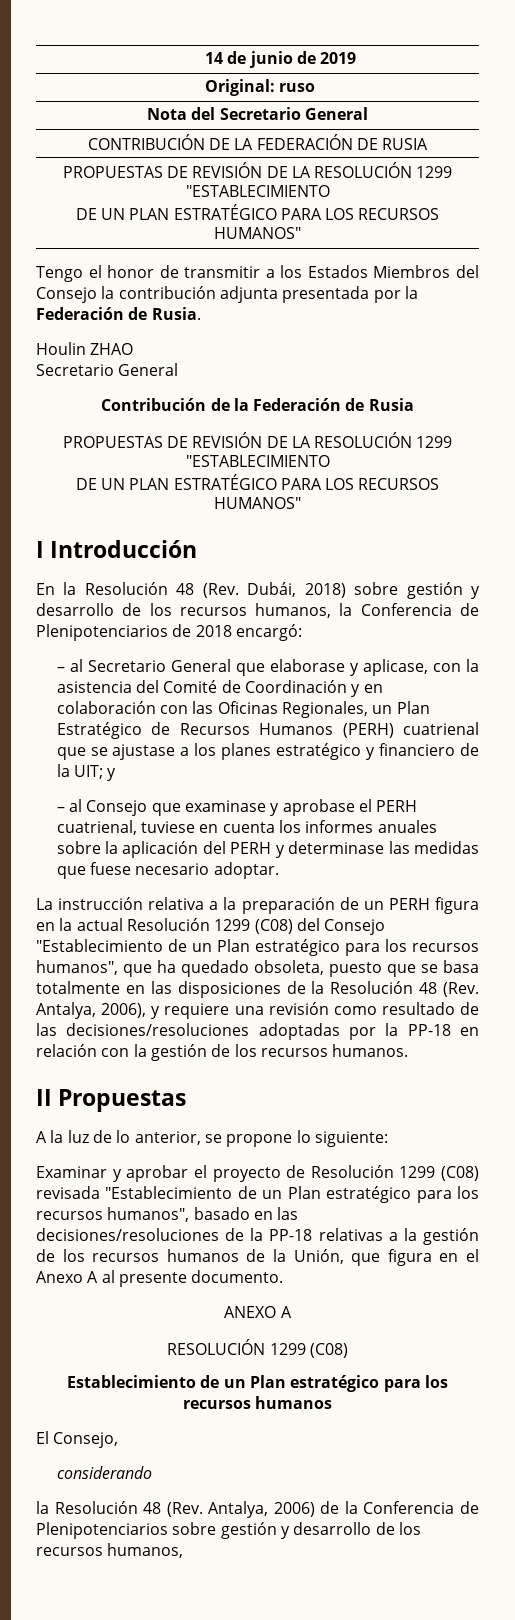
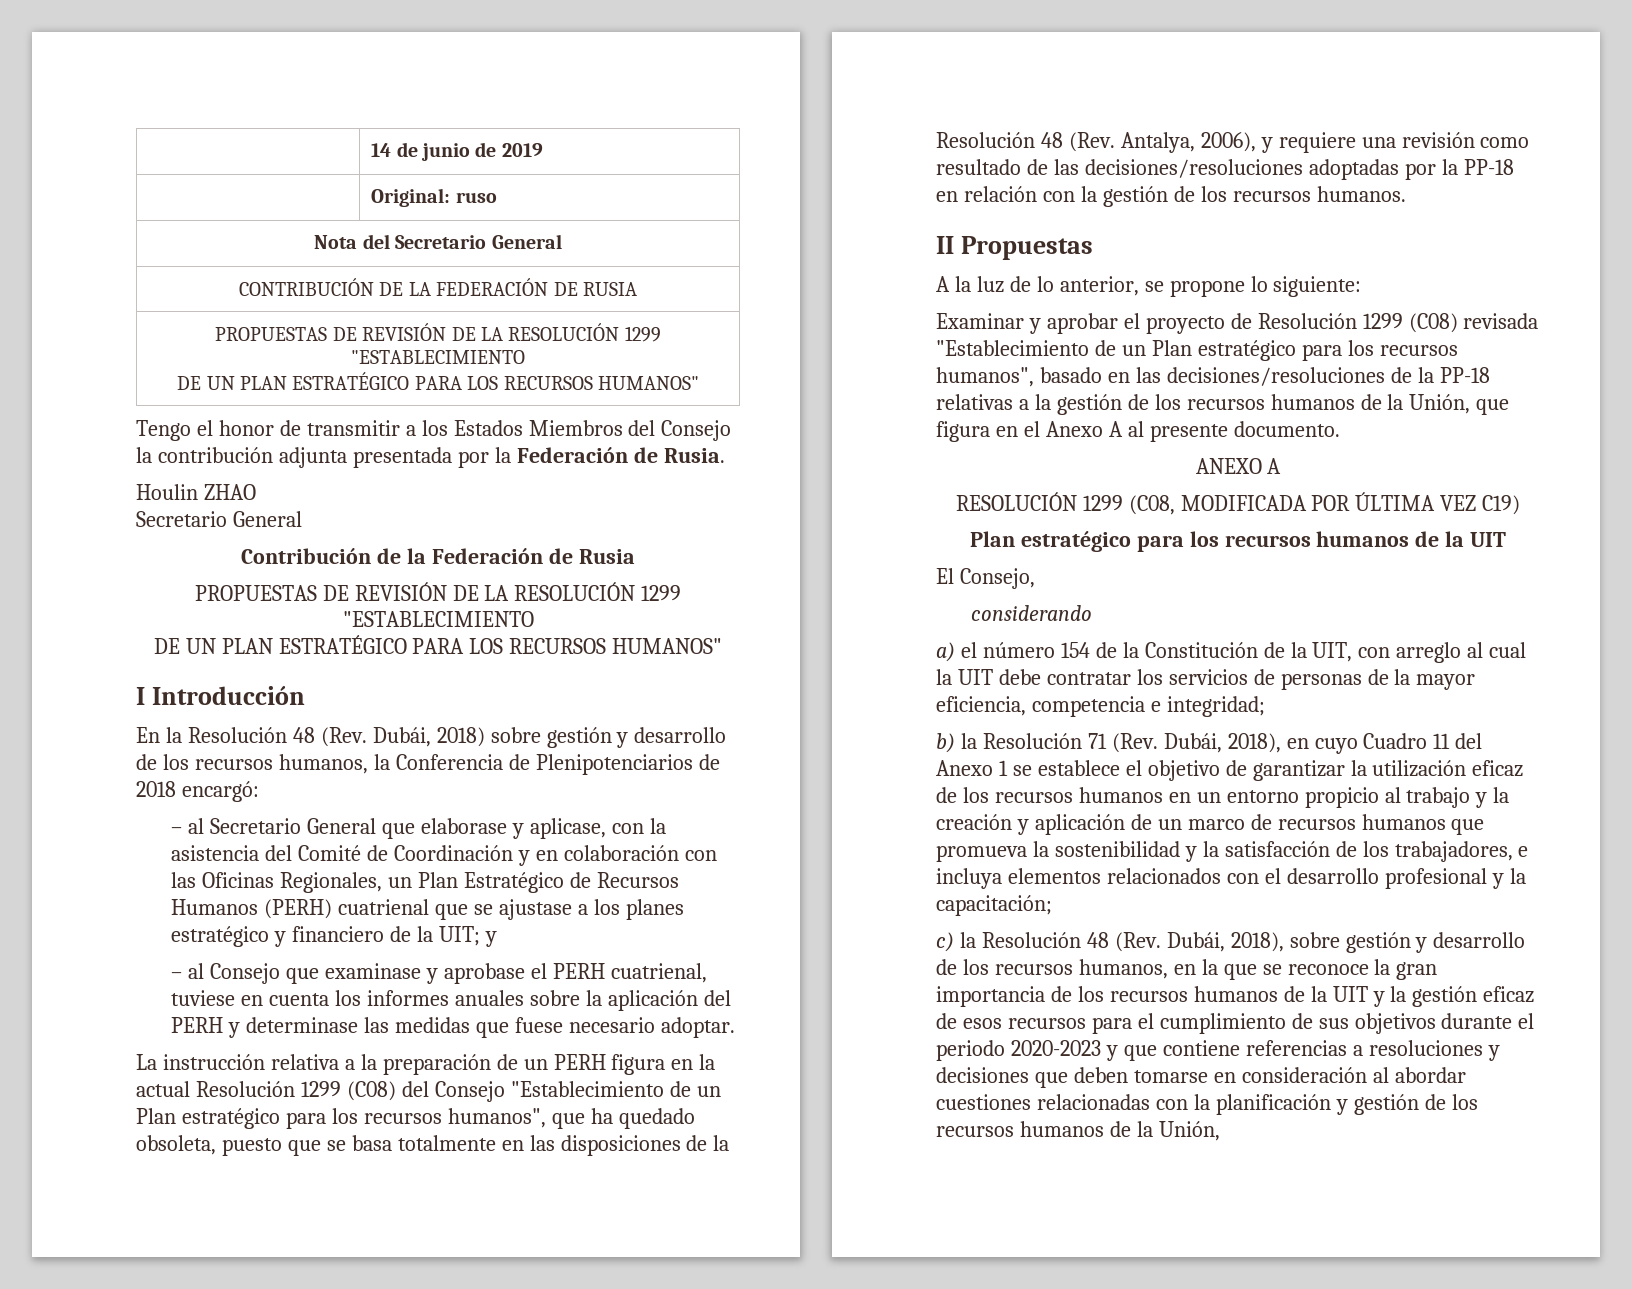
[309,1343,348,1358] [67,1375,246,1388] (C08) // Establecimiento de un -> [1128,492,1521,515] (C08, MODIFICADA POR ÚLTIMA VEZ C19) //
(333, 1402) none -> [1415,531,1507,547] de la UIT
[36,1501,479,1518] [36,1522,421,1539] [36,1543,184,1558] la Resolución 48 (Rev. Antalya, 2006) de la Conferencia de Plenipotenciarios sobre gestión y desarrollo de los recursos humanos, -> [936,642,1527,663] [936,669,1476,690] [936,696,1265,717] [936,733,1483,754] [936,760,1524,781] [936,787,1510,808] [936,814,1485,835] [936,841,1529,862] [936,868,1526,889] [936,895,1052,916] [936,932,1526,953] [936,959,1438,980] [936,986,1535,1007] [936,1013,1535,1034] [936,1040,1500,1061] [936,1067,1466,1088] [936,1094,1478,1115] [936,1121,1220,1141] a) el número 154 de la Constitución de la UIT, con arreglo al cual la UIT debe contratar los servicios de personas de la mayor eficiencia, competencia e integridad; // b) la Resolución 71 (Rev. Dubái, 2018), en cuyo Cuadro 11 del Anexo 1 se establece el objetivo de garantizar la utilización eficaz de los recursos humanos en un entorno propicio al trabajo y la creación y aplicación de un marco de recursos humanos que promueva la sostenibilidad y la satisfacción de los trabajadores, e incluya elementos relacionados con el desarrollo profesional y la capacitación; // c) la Resolución 48 (Rev. Dubái, 2018), sobre gestión y desarrollo de los recursos humanos, en la que se reconoce la gran importancia de los recursos humanos de la UIT y la gestión eficaz de esos recursos para el cumplimiento de sus objetivos durante el periodo 2020-2023 y que contiene referencias a resoluciones y decisiones que deben tomarse en consideración al abordar cuestiones relacionadas con la planificación y gestión de los recursos humanos de la Unión,

